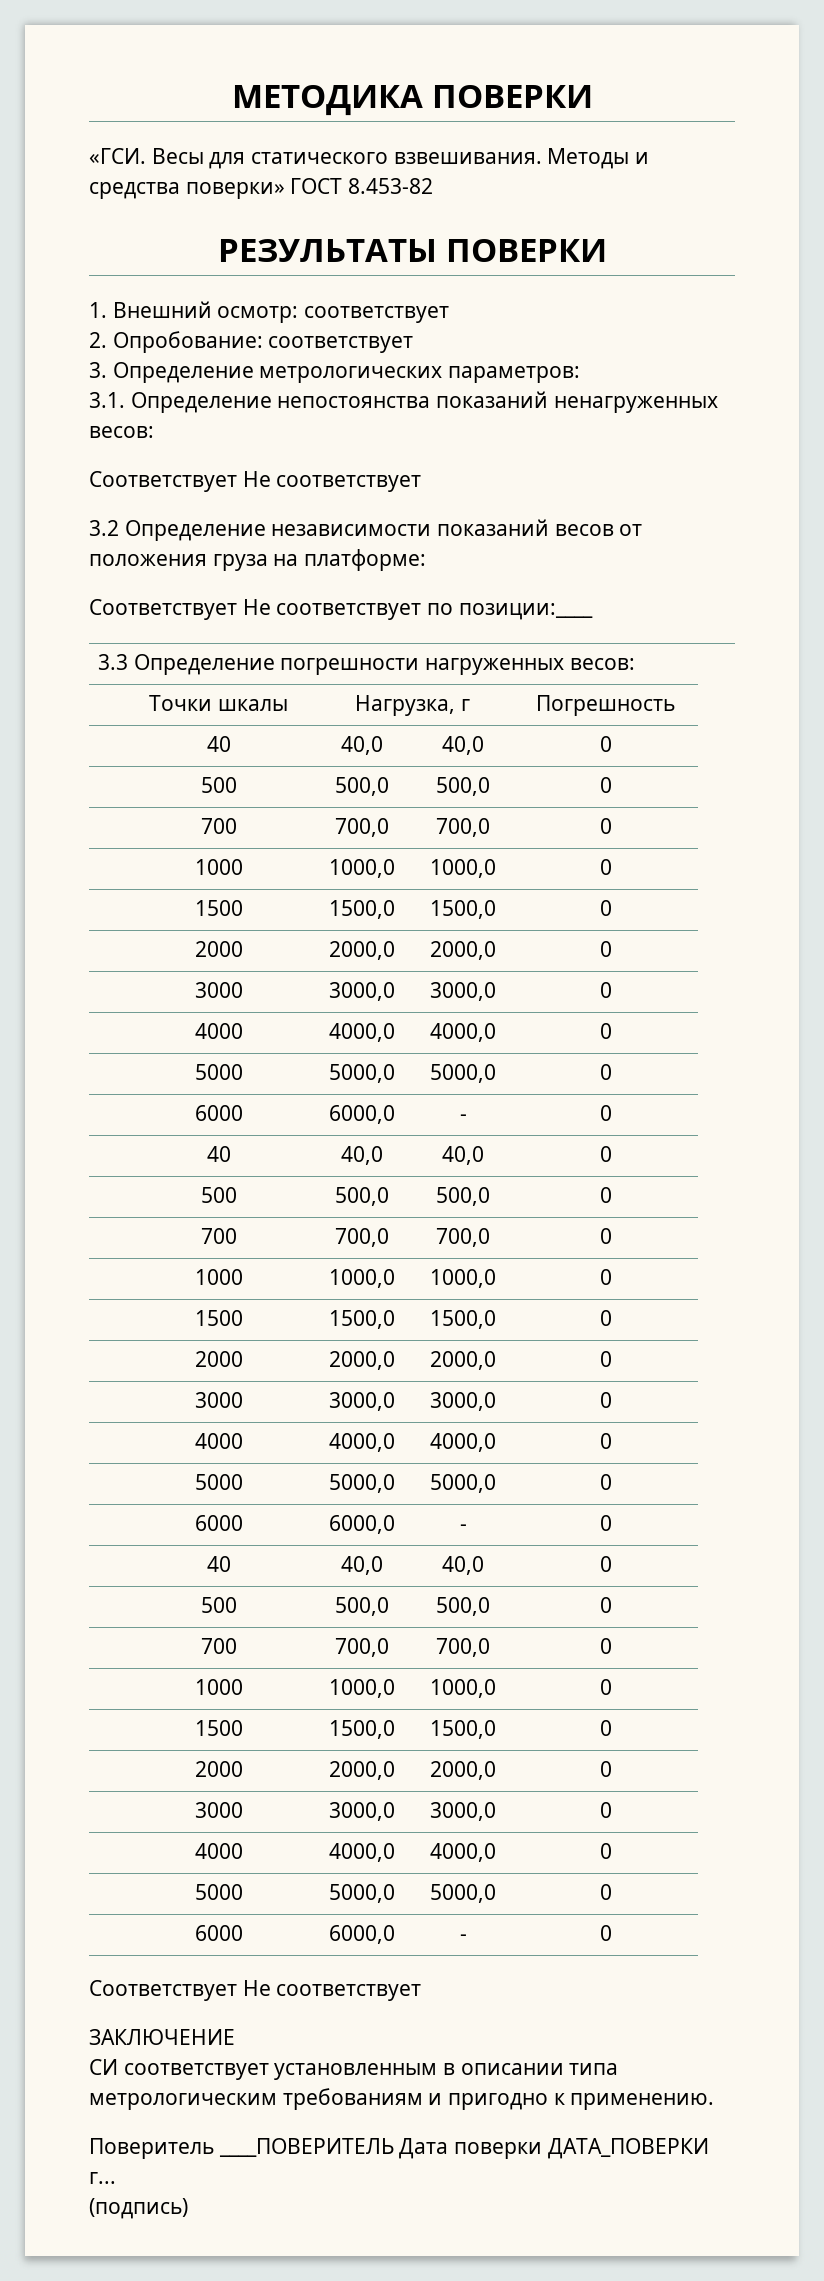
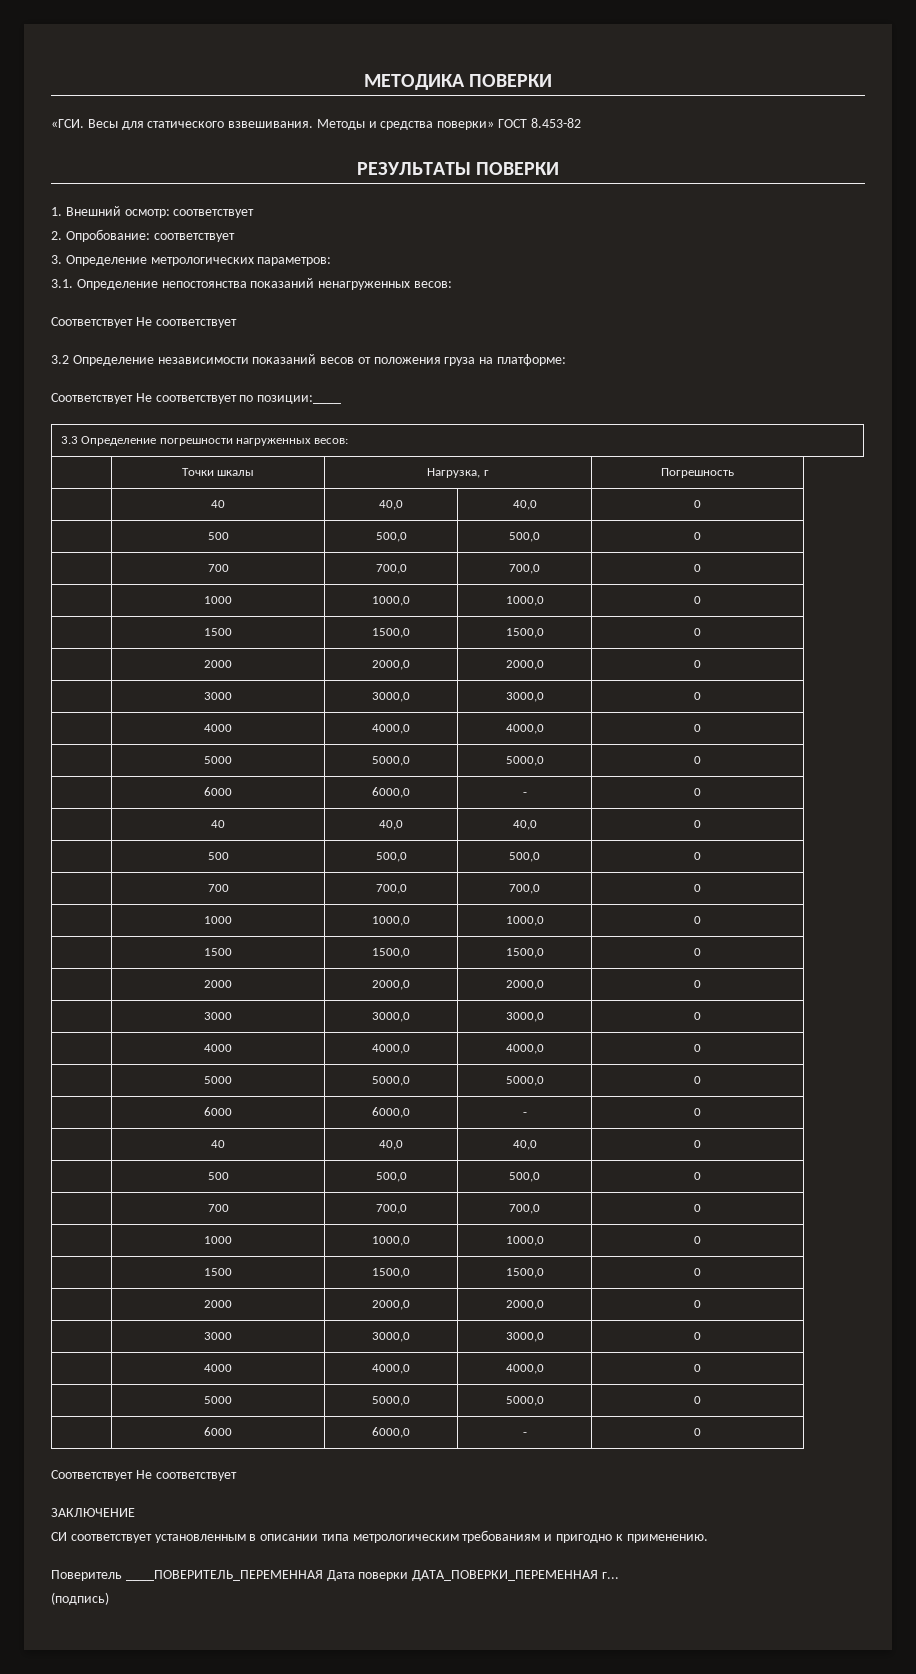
[218,2138,394,2157] ____ПОВЕРИТЕЛЬ -> [125,1570,323,1581] ____ПОВЕРИТЕЛЬ_ПЕРЕМЕННАЯ
[547,2138,709,2159] ДАТА_ПОВЕРКИ -> [412,1570,599,1581] ДАТА_ПОВЕРКИ_ПЕРЕМЕННАЯ

